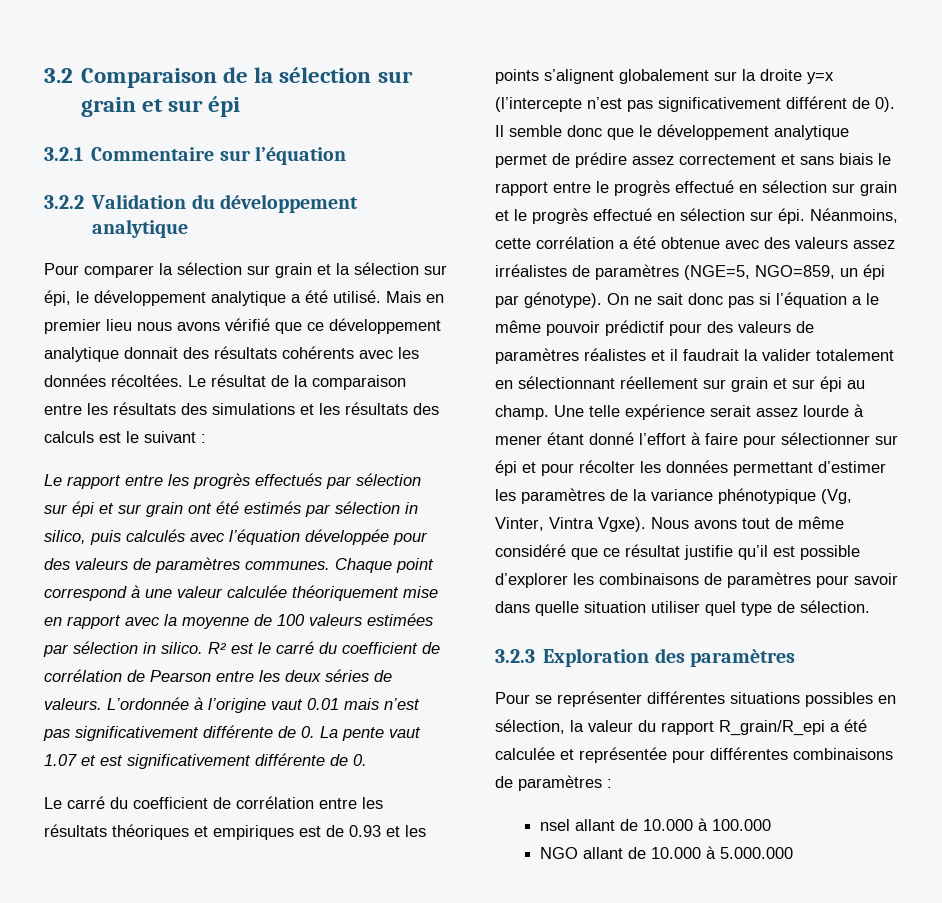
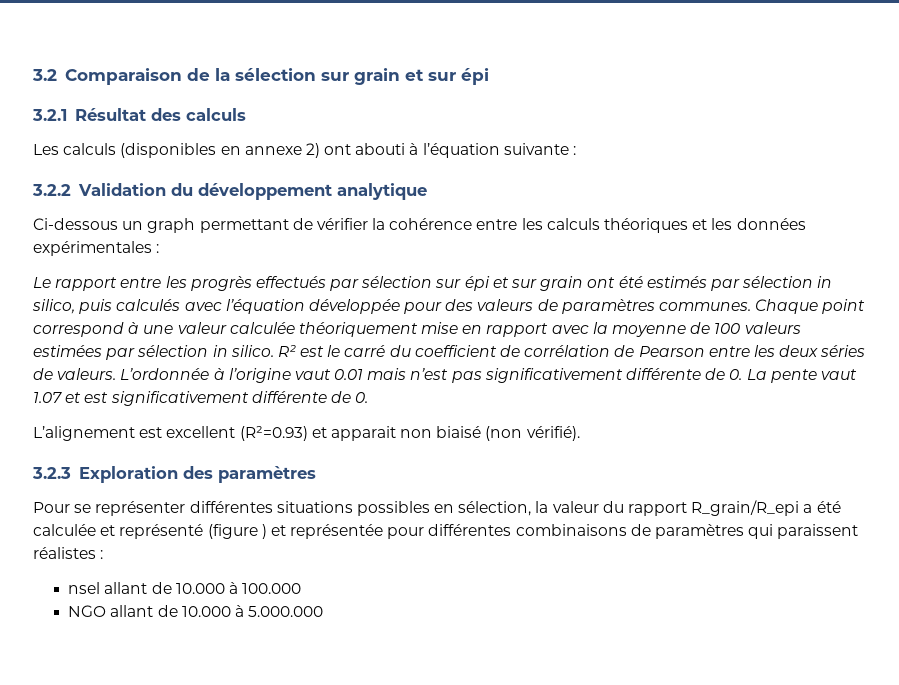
[91,146,346,165] Commentaire sur l’équation -> [74,108,246,121] [33,143,577,158] Résultat des calculs // Les calculs (disponibles en annexe 2) ont abouti à l’équation suivante :
[44,262,447,278] [44,290,444,306] [44,318,441,334] [44,346,419,362] [44,374,406,390] [44,402,439,415] [44,431,196,443] Pour comparer la sélection sur grain et la sélection sur épi, le développement analytique a été utilisé. Mais en premier lieu nous avons vérifié que ce développement analytique donnait des résultats cohérents avec les données récoltées. Le résultat de la comparaison entre les résultats des simulations et les résultats des calculs est le suivant -> [33,218,806,233] [33,241,152,256] Ci-dessous un graph permettant de vérifier la cohérence entre les calculs théoriques et les données expérimentales
[44,796,383,809] [44,824,426,840] [495,69,834,84] [495,96,895,112] [495,124,849,140] [495,152,891,168] [495,180,897,196] [495,208,898,224] [495,236,895,249] [495,264,885,280] [495,292,879,308] [495,320,814,336] [495,348,894,364] [495,376,865,392] [495,404,864,420] [495,432,898,448] [495,460,886,476] [495,488,852,504] [495,516,844,532] [495,544,860,560] [495,572,898,588] [495,600,870,616] Le carré du coefficient de corrélation entre les résultats théoriques et empiriques est de 0.93 et les points s’alignent globalement sur la droite y=x (l’intercepte n’est pas significativement différent de 0). Il semble donc que le développement analytique permet de prédire assez correctement et sans biais le rapport entre le progrès effectué en sélection sur grain et le progrès effectué en sélection sur épi. Néanmoins, cette corrélation a été obtenue avec des valeurs assez irréalistes de paramètres (NGE=5, NGO=859, un épi par génotype). On ne sait donc pas si l’équation a le même pouvoir prédictif pour des valeurs de paramètres réalistes et il faudrait la valider totalement en sélectionnant réellement sur grain et sur épi au champ. Une telle expérience serait assez lourde à mener étant donné l’effort à faire pour sélectionner sur épi et pour récolter les données permettant d’estimer les paramètres de la variance phénotypique (Vg, Vinter, Vintra Vgxe). Nous avons tout de même considéré que ce résultat justifie qu’il est possible d’explorer les combinaisons de paramètres pour savoir dans quelle situation utiliser quel type de sélection. -> [33,426,580,441] L’alignement est excellent (R²=0.93) et apparait non biaisé (non vérifié).
(574, 754) none -> [119,524,286,539] représenté (figure ) et
(602, 783) none -> [748,524,859,539] [33,547,96,559] qui paraissent réalistes

